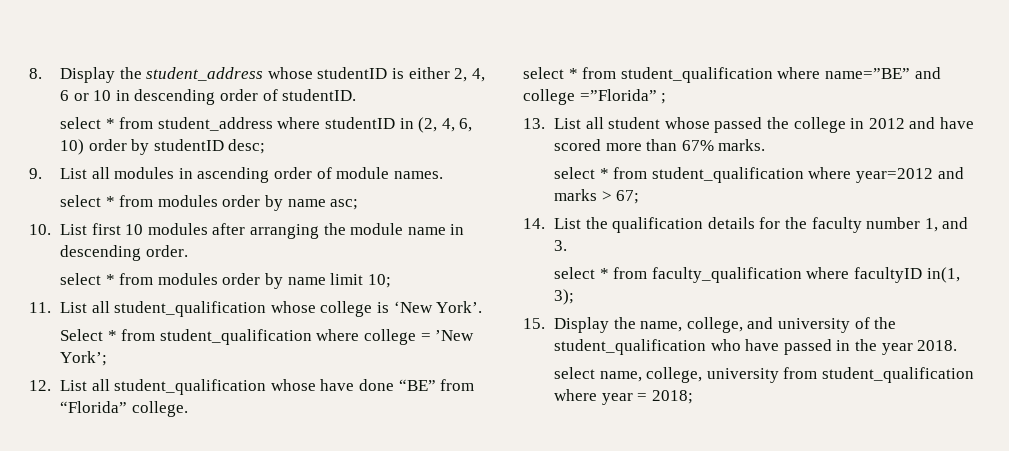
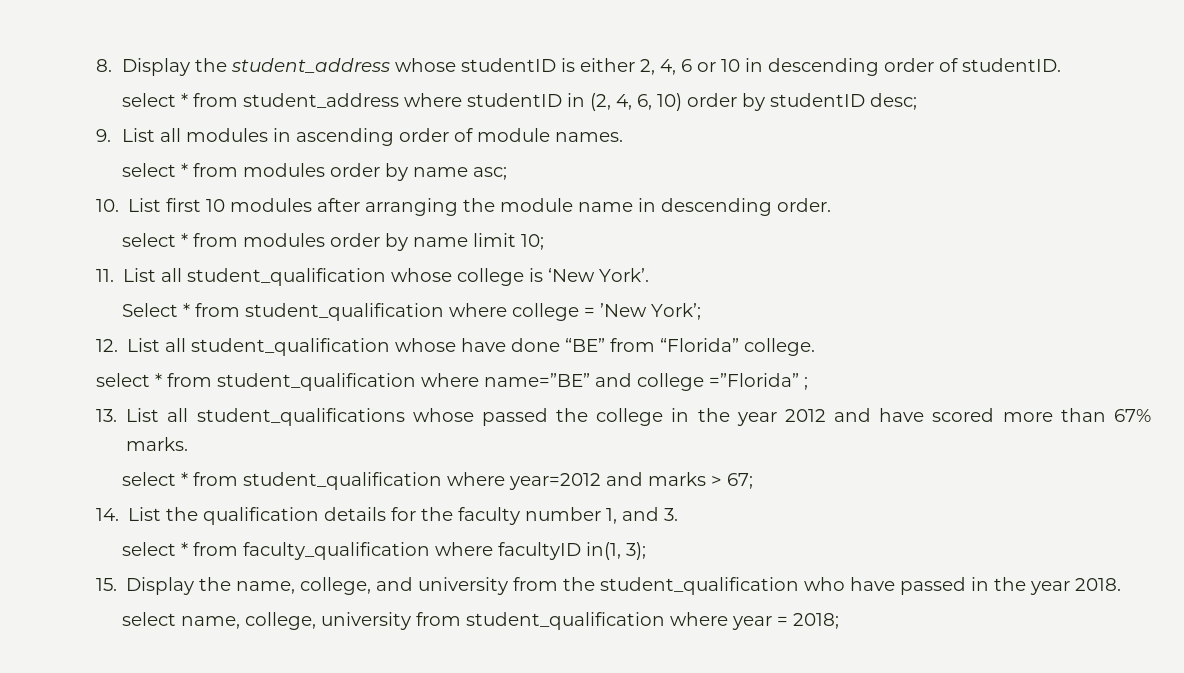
[608,117,661,129] student -> [196,408,405,426] student_qualifications
(865, 123) none -> [697,408,777,426] the year
[854,317,870,329] of -> [513,577,559,591] from

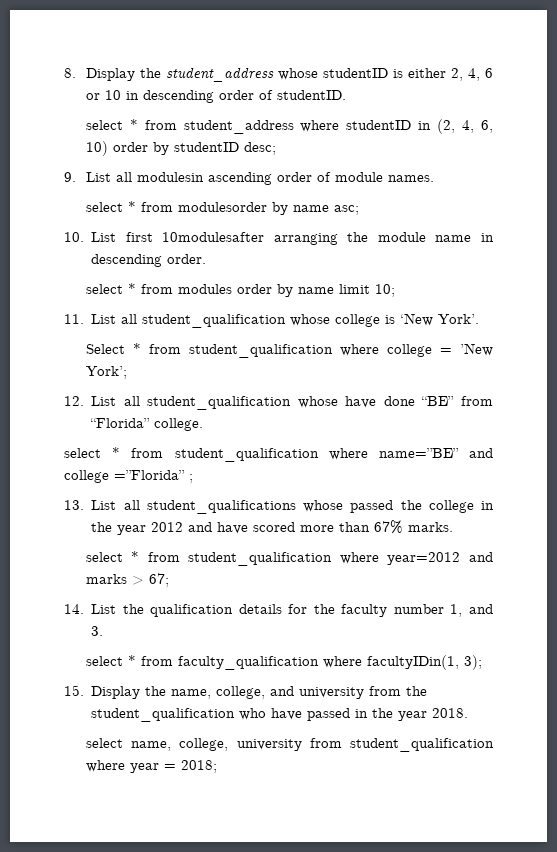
[185,128,291,142] modules in -> [136,172,204,182] modulesin
[242,163,380,177] modules order -> [177,202,267,212] modulesorder
[206,198,361,212] 10 modules after -> [162,232,265,242] 10modulesafter
[497,542,621,560] facultyID in(1, -> [366,655,459,670] facultyIDin(1,

